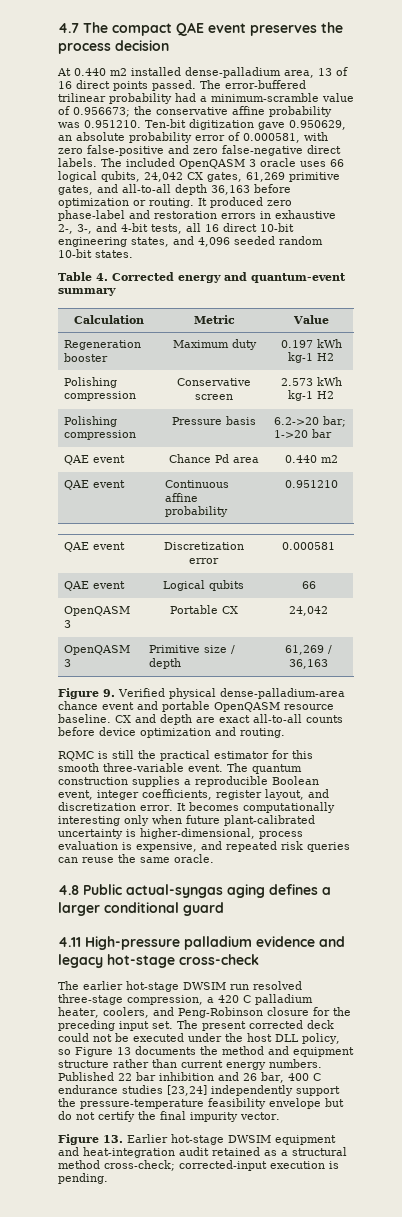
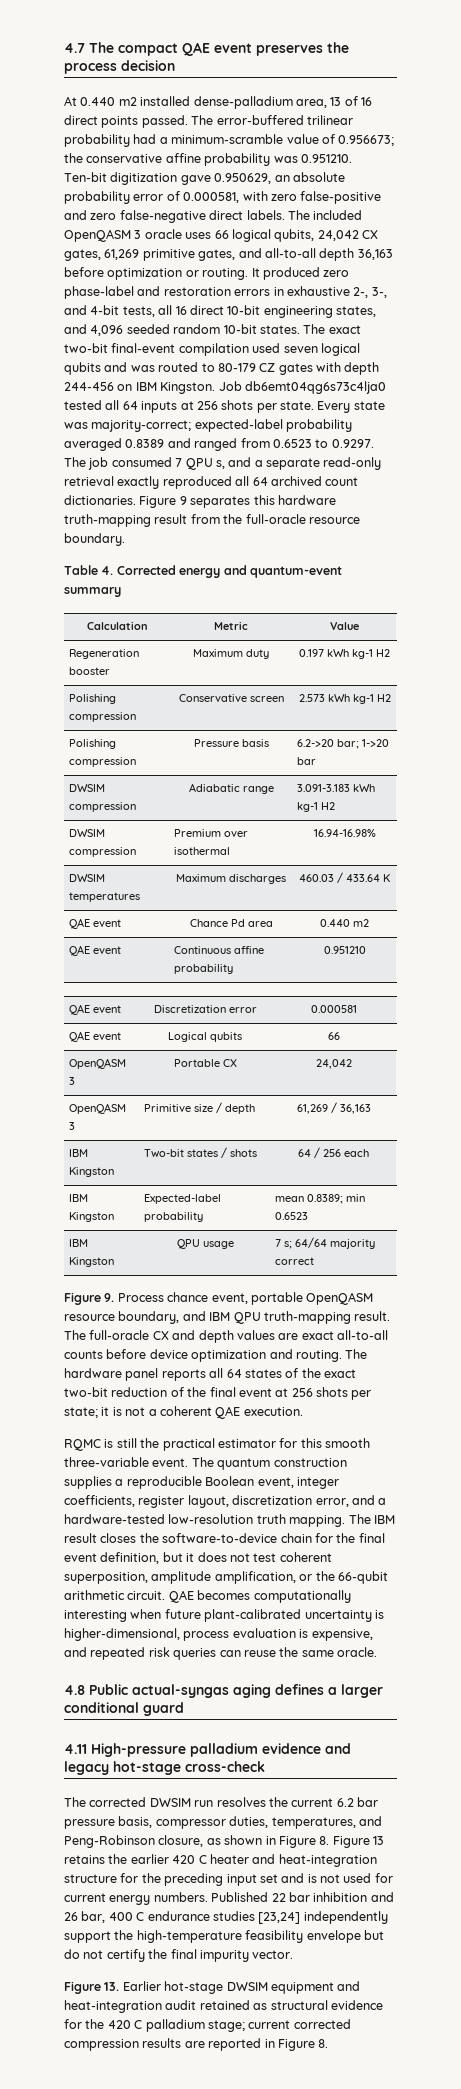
(133, 254) none -> [303,324,361,334] [64,343,360,356] [64,362,380,375] [64,381,386,394] [64,400,385,413] [64,419,353,432] [64,438,374,451] [64,457,382,470] [64,476,359,489] [64,495,336,508] [64,514,360,527] [64,533,125,546] The exact two-bit final-event compilation used seven logical qubits and was routed to 80-179 CZ gates with depth 244-456 on IBM Kingston. Job db6emt04qg6s73c4lja0 tested all 64 inputs at 256 shots per state. Every state was majority-correct; expected-label probability averaged 0.8389 and ranged from 0.6523 to 0.9297. The job consumed 7 QPU s, and a separate read-only retrieval exactly reproduced all 64 archived count dictionaries. Figure 9 separates this hardware truth-mapping result from the full-oracle resource boundary.
(332, 433) none -> [69,784,106,792] [69,802,137,812] [188,783,274,794] [297,784,376,792] [297,802,336,812] [69,829,106,837] [69,847,137,857] [174,829,249,837] [174,847,231,855] [313,829,376,837] [69,874,106,882] [69,892,141,902] [176,874,286,884] [299,872,390,883] // DWSIM compression | Adiabatic range | 3.091-3.183 kWh kg-1 H2 // DWSIM compression | Premium over isothermal | 16.94-16.98% // DWSIM temperatures | Maximum discharges | 460.03 / 433.64 K
[58,688,345,699] [58,701,334,712] [58,714,111,723] // Figure 9. Verified physical dense-palladium-area chance event and portable OpenQASM resource baseline. -> [69,1149,89,1157] [69,1167,115,1177] [144,1147,258,1158] [298,1147,369,1158] [69,1194,89,1202] [69,1212,115,1222] [144,1194,222,1204] [144,1212,204,1222] [275,1194,366,1204] [275,1212,309,1220] [69,1239,89,1247] [69,1257,115,1267] [176,1239,234,1249] [275,1237,376,1249] [275,1257,315,1265] [64,1292,374,1305] [64,1311,391,1324] [64,1330,150,1340] // IBM Kingston | Two-bit states / shots | 64 / 256 each // IBM Kingston | Expected-label probability | mean 0.8389; min 0.6523 // IBM Kingston | QPU usage | 7 s; 64/64 majority correct // Figure 9. Process chance event, portable OpenQASM resource boundary, and IBM QPU truth-mapping result. The full-oracle
(192, 719) none -> [236,1330,275,1340] values
(285, 733) none -> [345,1349,368,1359] [64,1368,356,1381] [64,1387,372,1400] [64,1406,303,1419] The hardware panel reports all 64 states of the exact two-bit reduction of the final event at 256 shots per state; it is not a coherent QAE execution.
[308,789,329,798] [58,802,186,811] and discretization error. It -> [232,1495,387,1507] [64,1514,395,1527] [64,1533,385,1543] [64,1552,332,1564] [64,1571,388,1584] [64,1590,194,1603] discretization error, and a hardware-tested low-resolution truth mapping. The IBM result closes the software-to-device chain for the final event definition, but it does not test coherent superposition, amplitude amplification, or the 66-qubit arithmetic circuit. QAE
[124,815,149,826] only -> (127, 1616) none
[83,981,302,992] [58,994,313,1005] [58,1007,351,1018] [58,1020,334,1031] [58,1033,340,1044] [58,1046,354,1057] [58,1059,177,1068] earlier hot-stage DWSIM run resolved three-stage compression, a 420 C palladium heater, coolers, and Peng-Robinson closure for the preceding input set. The present corrected deck could not be executed under the host DLL policy, so Figure 13 documents the method and equipment structure rather than -> [89,1797,378,1807] [64,1816,382,1829] [64,1835,384,1848] [64,1854,377,1867] [64,1873,393,1886] corrected DWSIM run resolves the current 6.2 bar pressure basis, compressor duties, temperatures, and Peng-Robinson closure, as shown in Figure 8. Figure 13 retains the earlier 420 C heater and heat-integration structure for the preceding input set and is not used for
[80,1099,204,1109] pressure-temperature -> [136,1930,242,1943] high-temperature
[281,1147,347,1156] [58,1160,339,1171] [58,1173,108,1184] a structural method cross-check; corrected-input execution is pending. -> [270,2000,383,2010] [64,2019,351,2032] [64,2038,329,2051] structural evidence for the 420 C palladium stage; current corrected compression results are reported in Figure 8.

